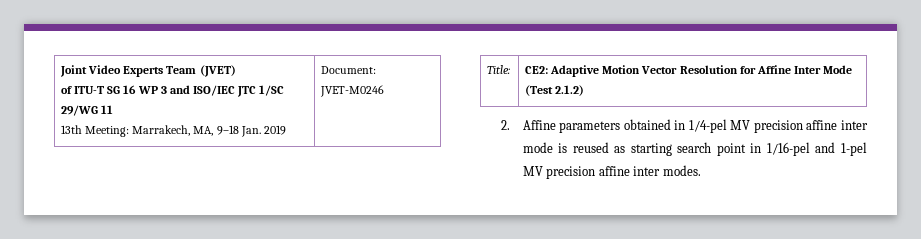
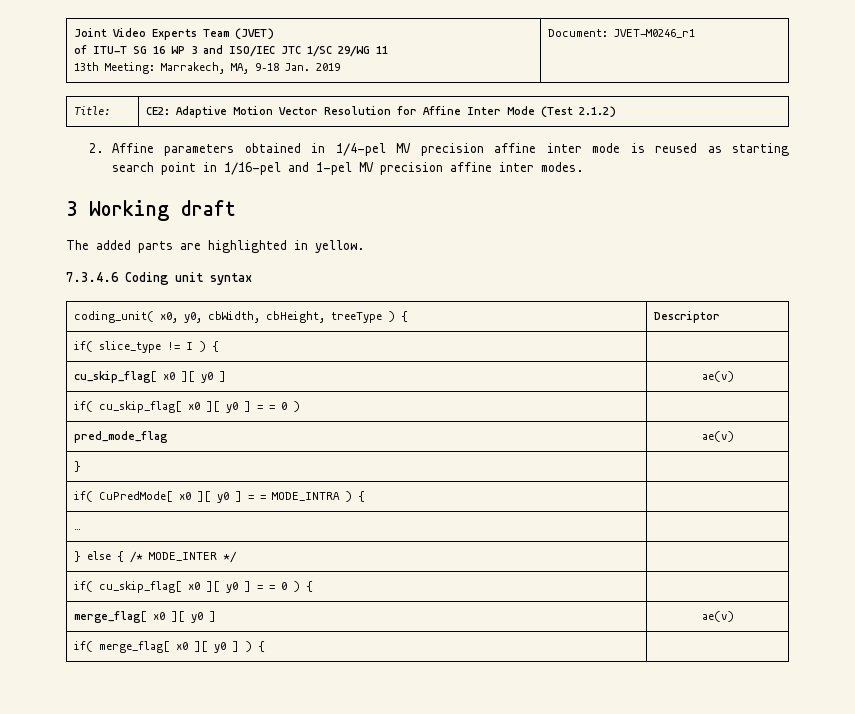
[320,85,385,97] JVET-M0246 -> [613,29,695,38] JVET-M0246_r1
(701, 170) none -> [66,200,236,221] [66,240,365,253] [66,272,252,285] [73,311,408,323] [653,311,720,323] [73,341,219,353] [73,371,226,383] [701,371,734,382] [73,401,300,413] [73,431,167,443] [701,431,734,442] [73,461,81,472] [73,491,365,503] [73,529,81,530] [73,551,237,563] [73,581,313,593] [73,611,216,623] [701,611,734,622] [73,641,265,653] // 3 Working draft // The added parts are highlighted in yellow. // 7.3.4.6 Coding unit syntax // coding_unit( x0, y0, cbWidth, cbHeight, treeType ) { | Descriptor // if( slice_type != I ) { | // cu_skip_flag[ x0 ][ y0 ] | ae(v) // if( cu_skip_flag[ x0 ][ y0 ] = = 0 ) | // pred_mode_flag | ae(v) // } | // if( CuPredMode[ x0 ][ y0 ] = = MODE_INTRA ) { | // … | // } else { /* MODE_INTER */ | // if( cu_skip_flag[ x0 ][ y0 ] = = 0 ) { | // merge_flag[ x0 ][ y0 ] | ae(v) // if( merge_flag[ x0 ][ y0 ] ) { |

